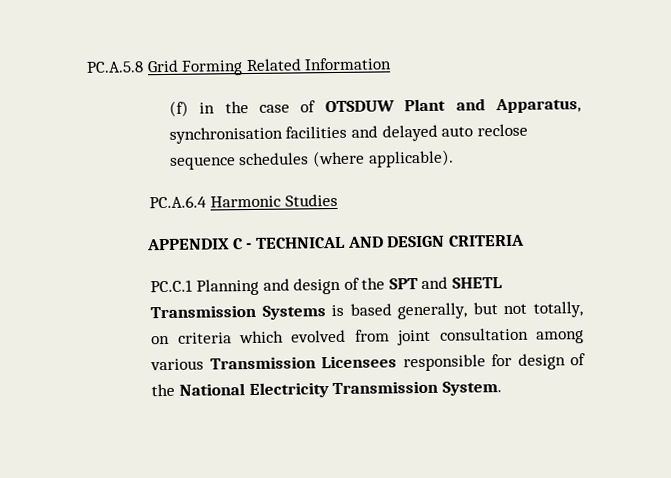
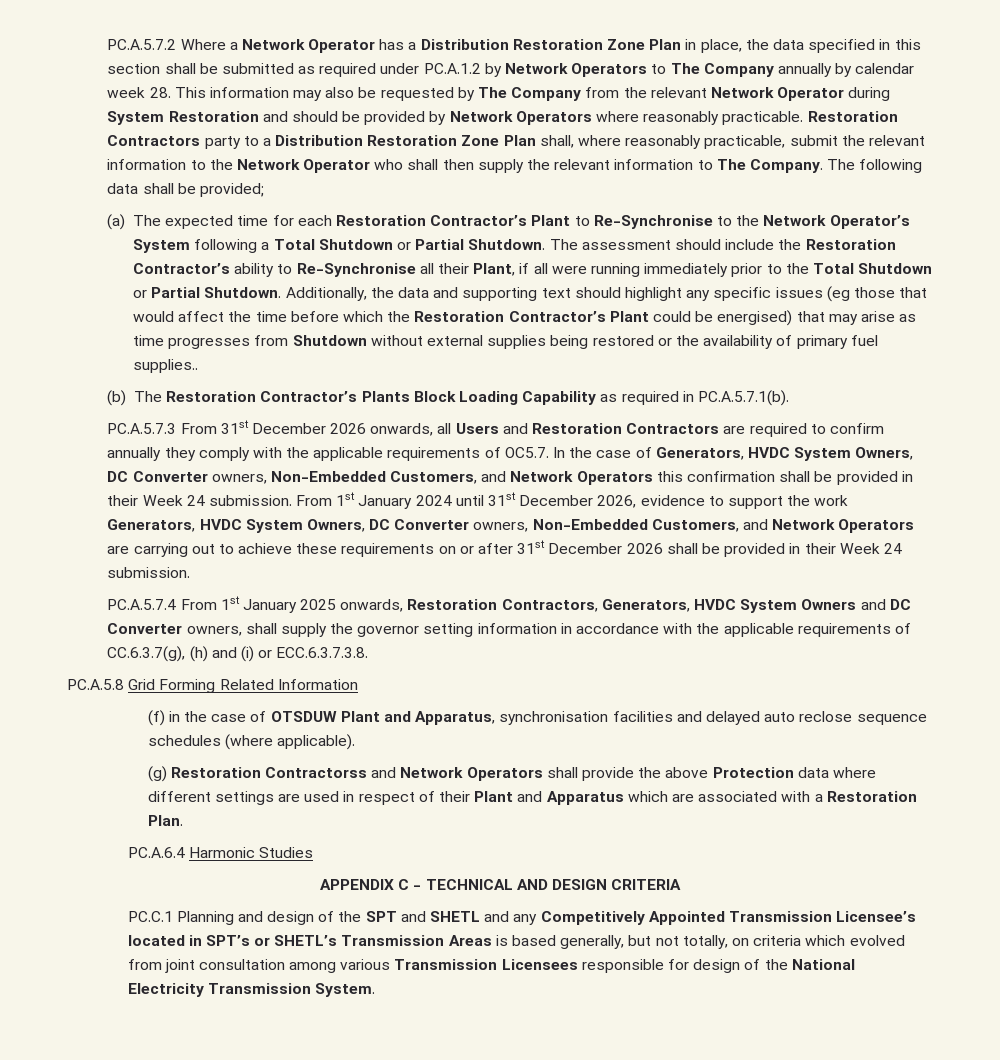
(86, 67) none -> [107,39,921,53] [107,63,915,77] [107,87,891,101] [107,111,898,125] [107,135,925,149] [107,159,923,173] [107,183,264,197] [107,214,910,230] [133,239,896,253] [133,263,933,277] [133,286,928,302] [133,310,917,326] [133,335,878,349] [133,359,199,373] [107,390,789,406] [107,420,884,437] [107,447,914,461] [107,471,913,485] [107,492,849,509] [107,519,915,533] [107,540,902,557] [107,567,191,578] [107,596,911,613] [107,623,911,637] [107,646,369,662] PC.A.5.7.2 Where a Network Operator has a Distribution Restoration Zone Plan in place, the data specified in this section shall be submitted as required under PC.A.1.2 by Network Operators to The Company annually by calendar week 28. This information may also be requested by The Company from the relevant Network Operator during System Restoration and should be provided by Network Operators where reasonably practicable. Restoration Contractors party to a Distribution Restoration Zone Plan shall, where reasonably practicable, submit the relevant information to the Network Operator who shall then supply the relevant information to The Company. The following data shall be provided; // (a) The expected time for each Restoration Contractor’s Plant to Re-Synchronise to the Network Operator’s System following a Total Shutdown or Partial Shutdown. The assessment should include the Restoration Contractor’s ability to Re-Synchronise all their Plant, if all were running immediately prior to the Total Shutdown or Partial Shutdown. Additionally, the data and supporting text should highlight any specific issues (eg those that would affect the time before which the Restoration Contractor’s Plant could be energised) that may arise as time progresses from Shutdown without external supplies being restored or the availability of primary fuel supplies.. // (b) The Restoration Contractor’s Plants Block Loading Capability as required in PC.A.5.7.1(b). // PC.A.5.7.3 From 31st December 2026 onwards, all Users and Restoration Contractors are required to confirm annually they comply with the applicable requirements of OC5.7. In the case of Generators, HVDC System Owners, DC Converter owners, Non-Embedded Customers, and Network Operators this confirmation shall be provided in their Week 24 submission. From 1st January 2024 until 31st December 2026, evidence to support the work Generators, HVDC System Owners, DC Converter owners, Non-Embedded Customers, and Network Operators are carrying out to achieve these requirements on or after 31st December 2026 shall be provided in their Week 24 submission. // PC.A.5.7.4 From 1st January 2025 onwards, Restoration Contractors, Generators, HVDC System Owners and DC Converter owners, shall supply the governor setting information in accordance with the applicable requirements of CC.6.3.7(g), (h) and (i) or ECC.6.3.7.3.8. //
(454, 158) none -> [147,766,876,782] [147,791,917,805] [147,815,183,826] // (g) Restoration Contractorss and Network Operators shall provide the above Protection data where different settings are used in respect of their Plant and Apparatus which are associated with a Restoration Plan.
[150,304,326,320] Transmission Systems -> [484,911,917,925] [127,935,492,946] and any Competitively Appointed Transmission Licensee’s located in SPT’s or SHETL’s Transmission Areas

